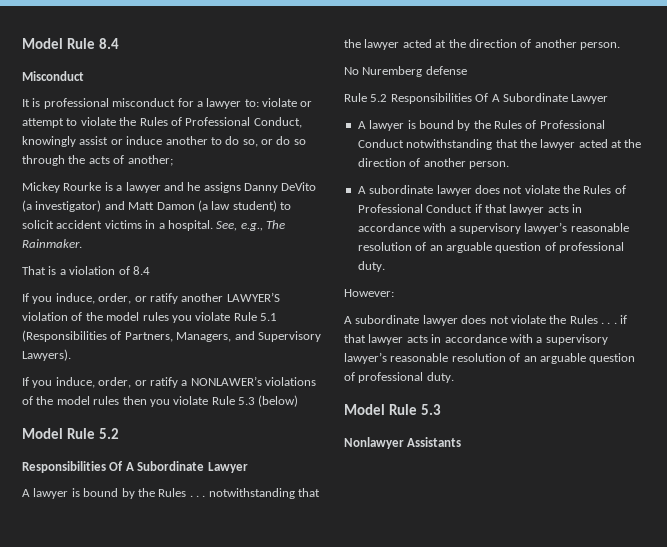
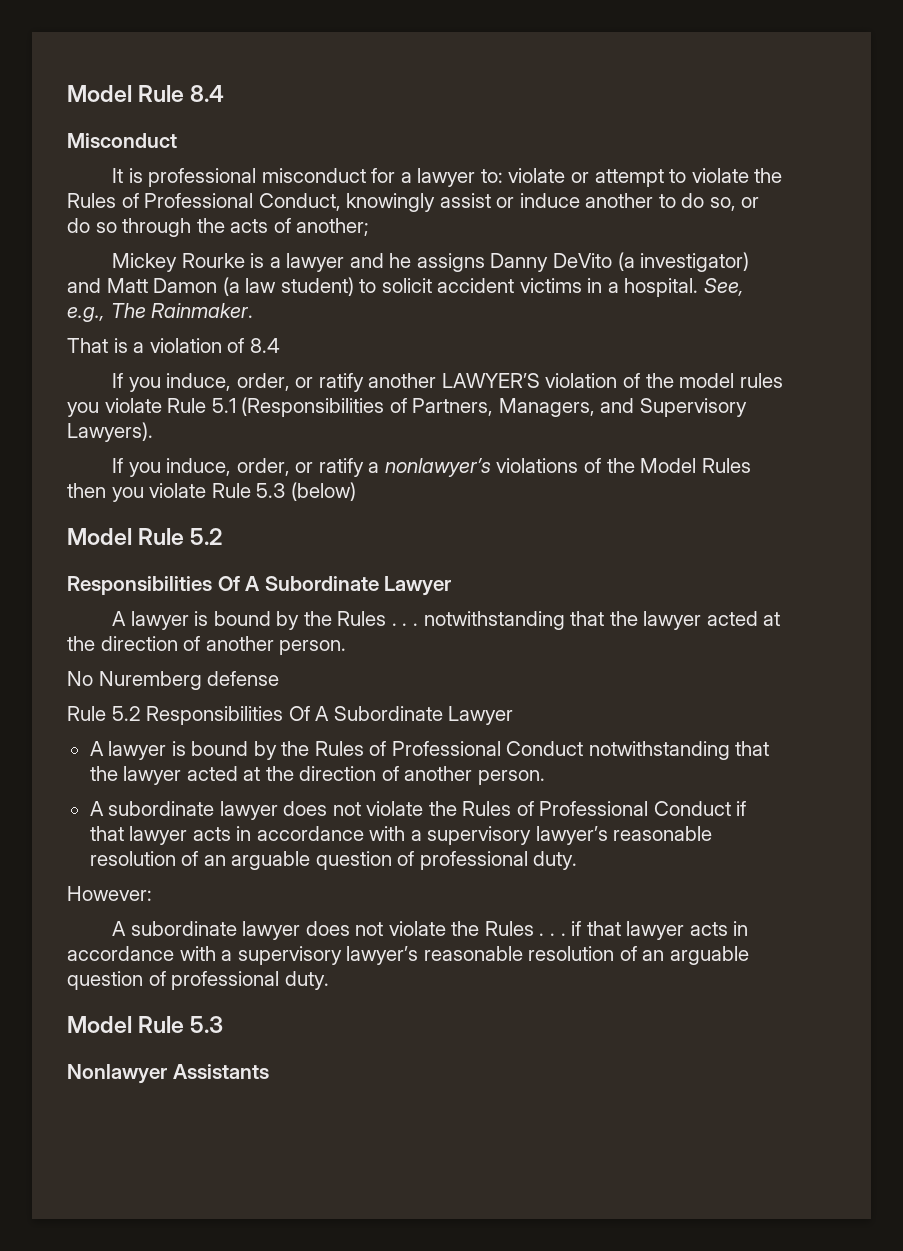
[190,376,262,386] NONLAWER’s -> [384,458,491,477] nonlawyer’s
[56,396,120,405] model rules -> [640,458,751,473] Model Rules

